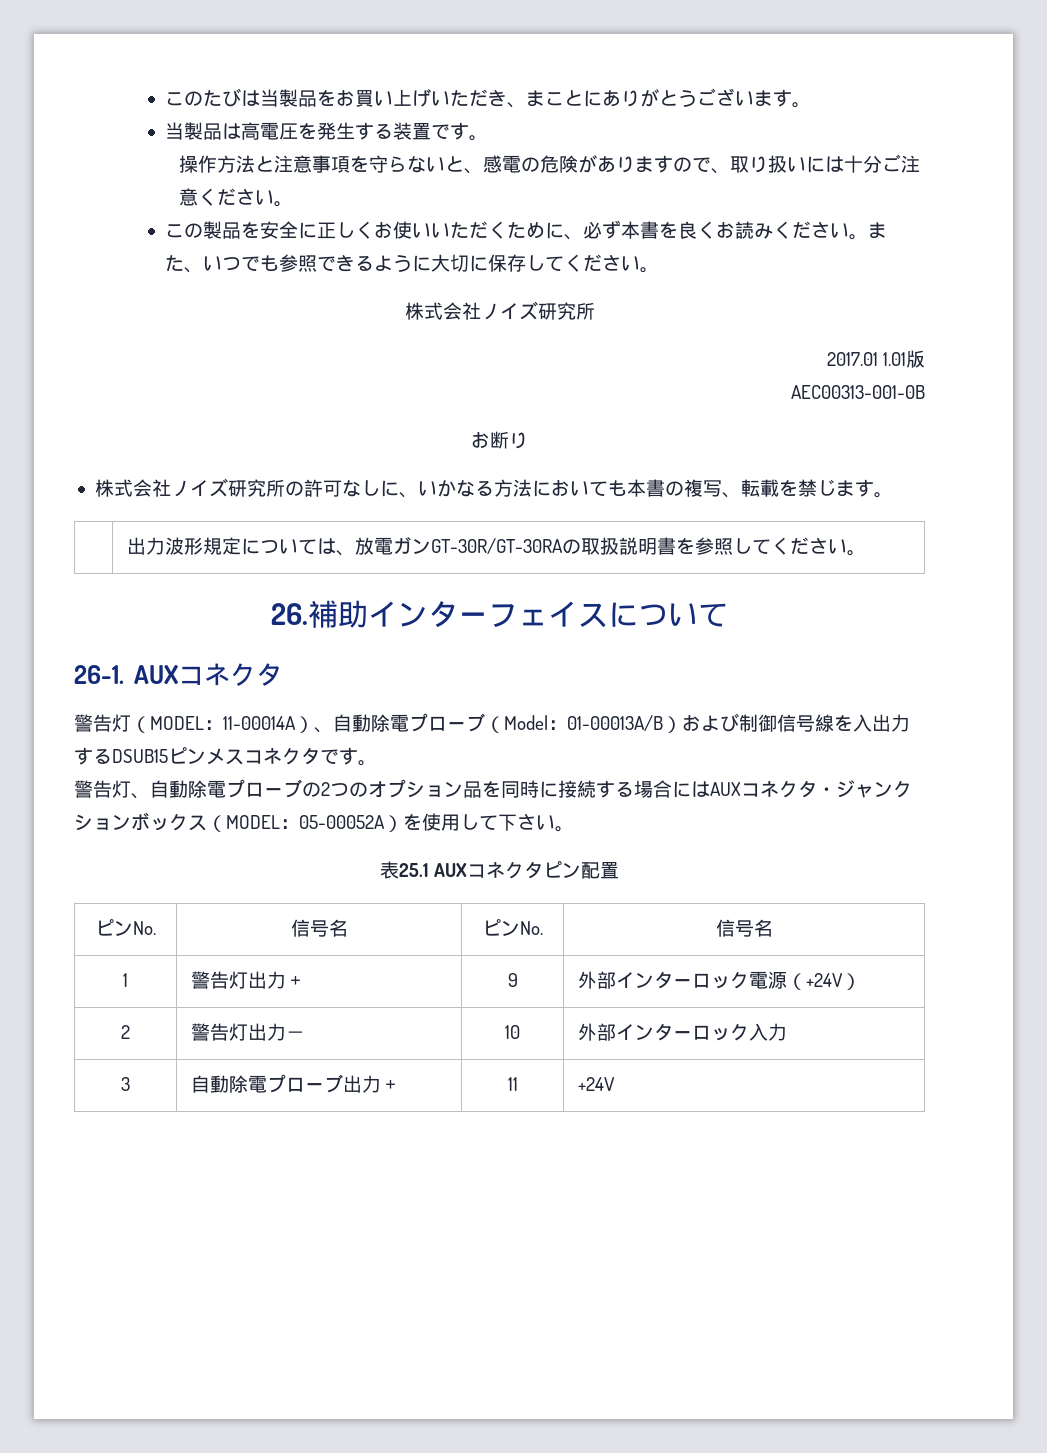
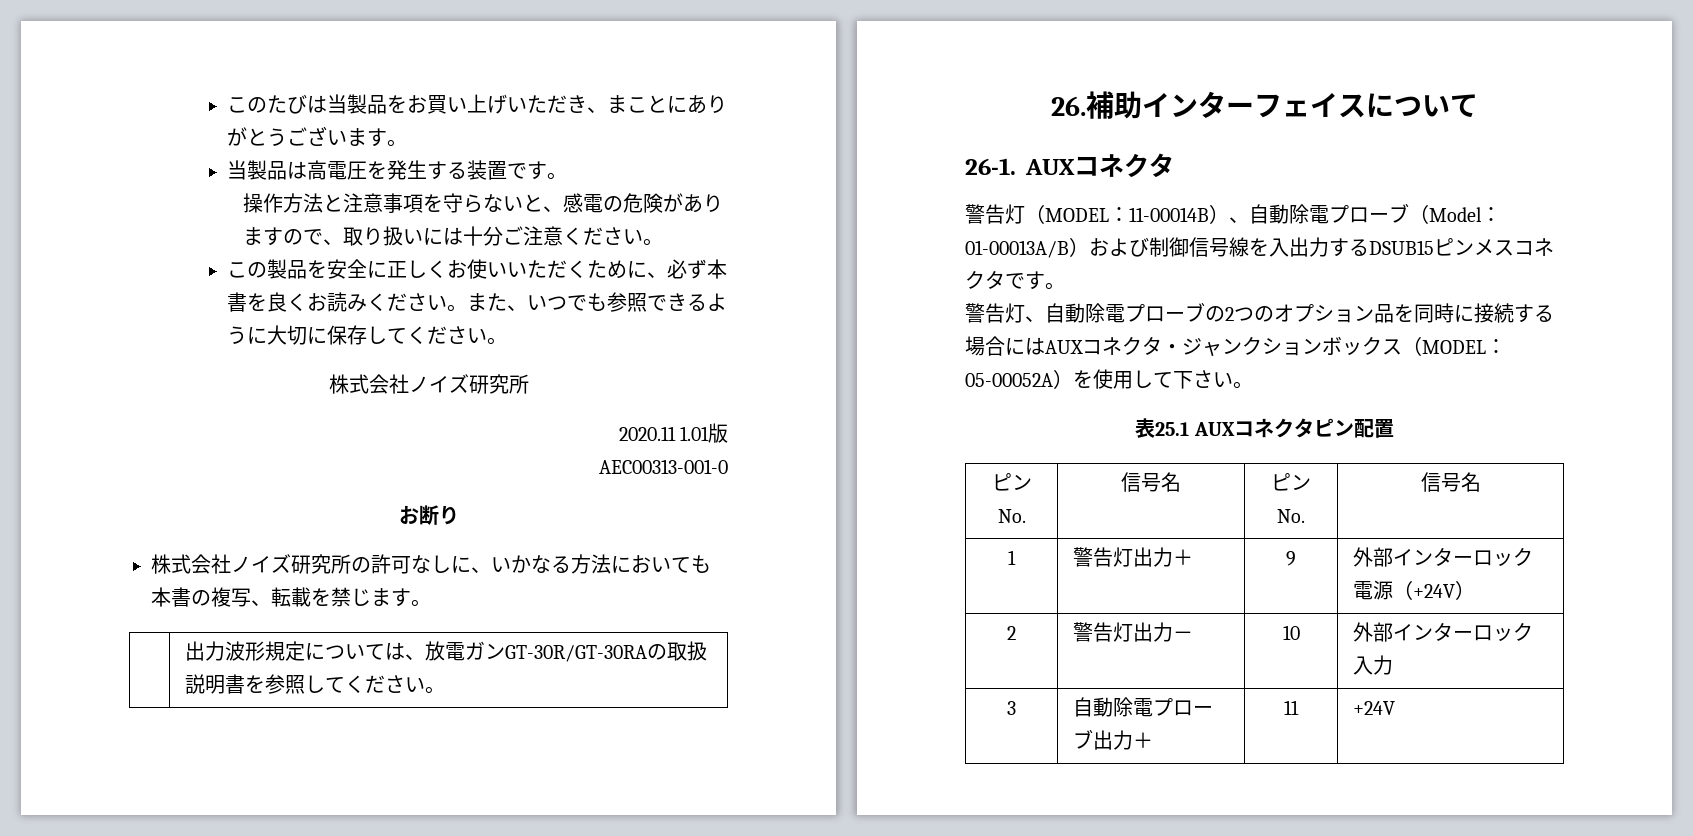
[826,352,878,366] 2017.01 -> [618,426,676,441] 2020.11
[791,385,925,399] AEC00313-001-0B -> [599,459,728,474] AEC00313-001-0
[223,716,296,730] 11-00014A -> [1129,207,1209,222] 11-00014B

